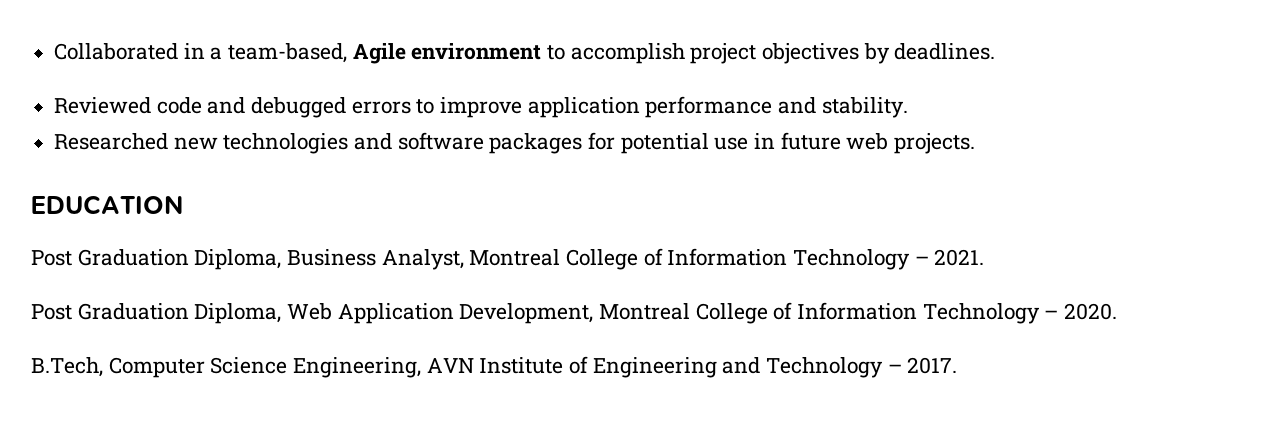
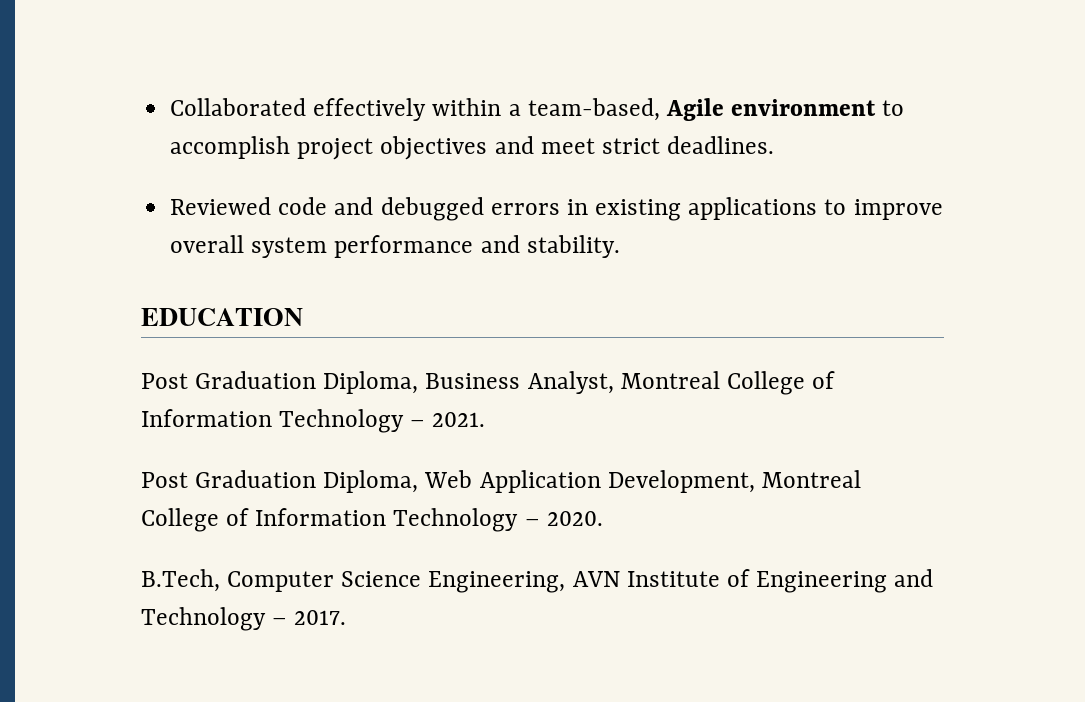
[183,43,205,59] in -> [313,98,502,121] effectively within
[863,43,890,64] by -> [494,136,660,154] and meet strict
[416,96,908,118] [54,132,976,154] to improve application performance and stability. // Researched new technologies and software packages for potential use in future web projects. -> [566,197,943,221] [170,235,620,258] in existing applications to improve overall system performance and stability.

